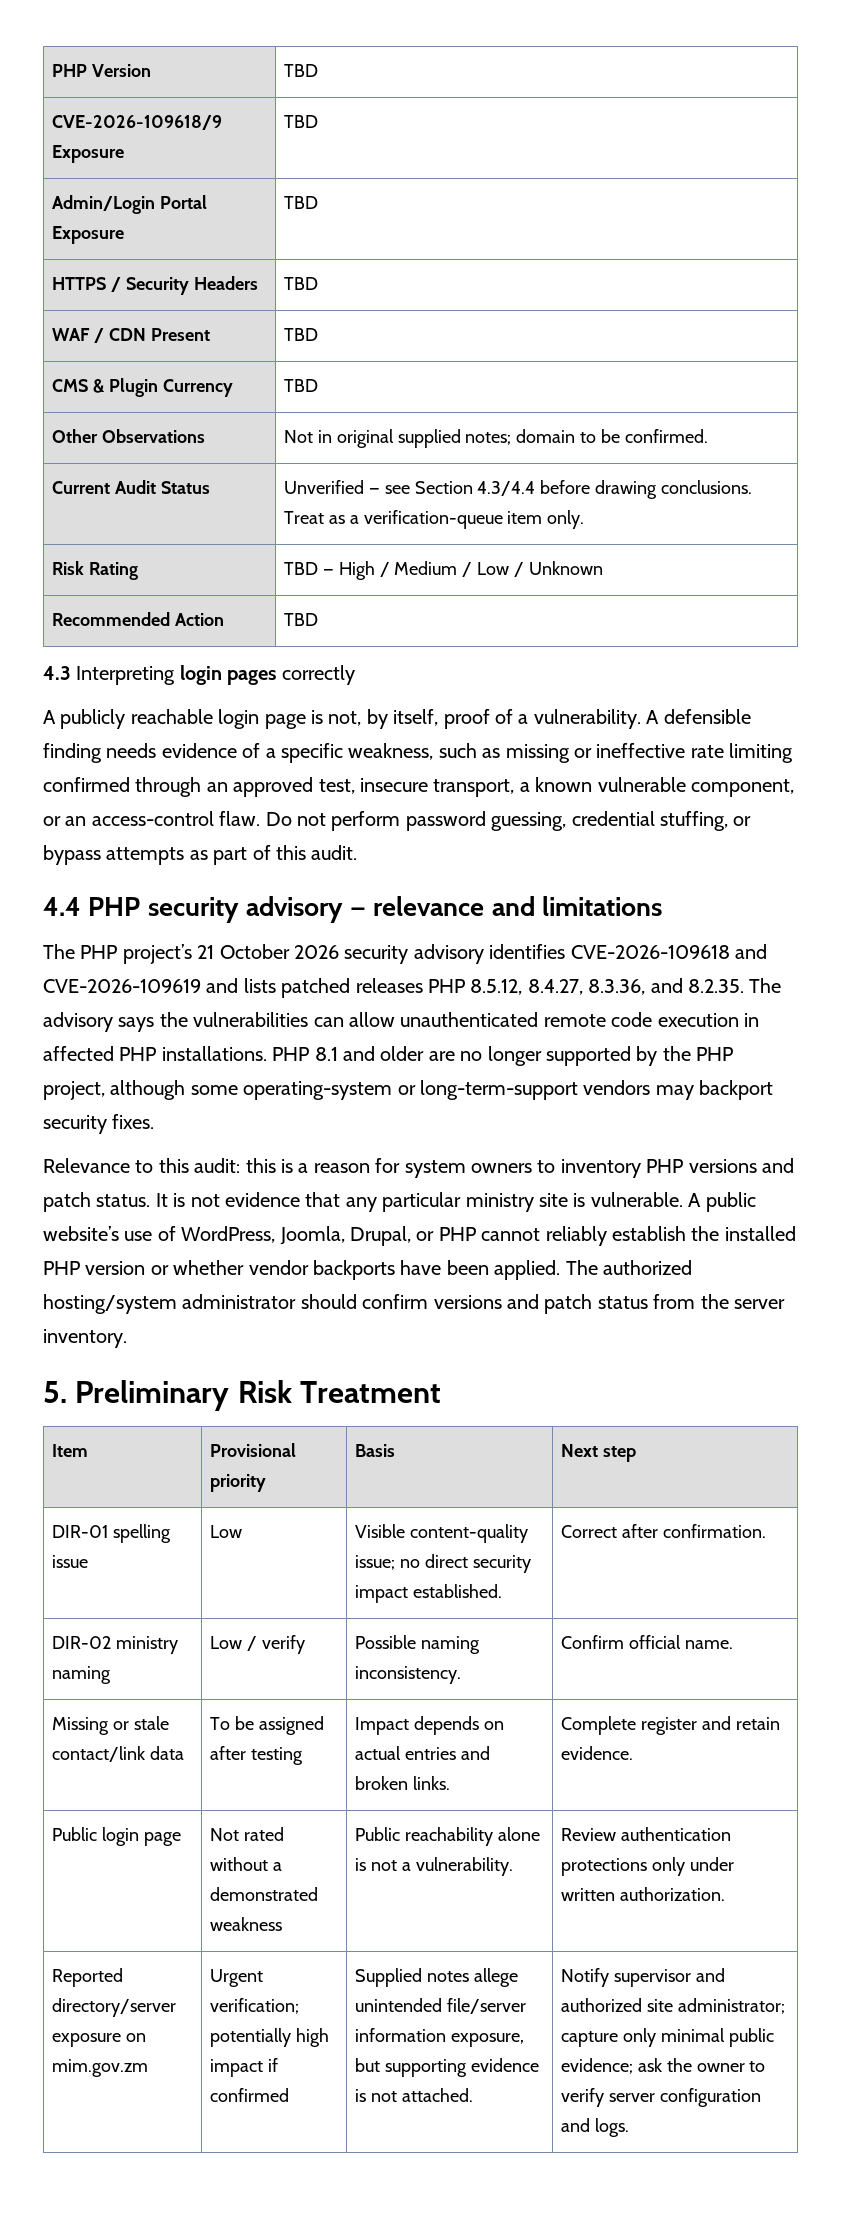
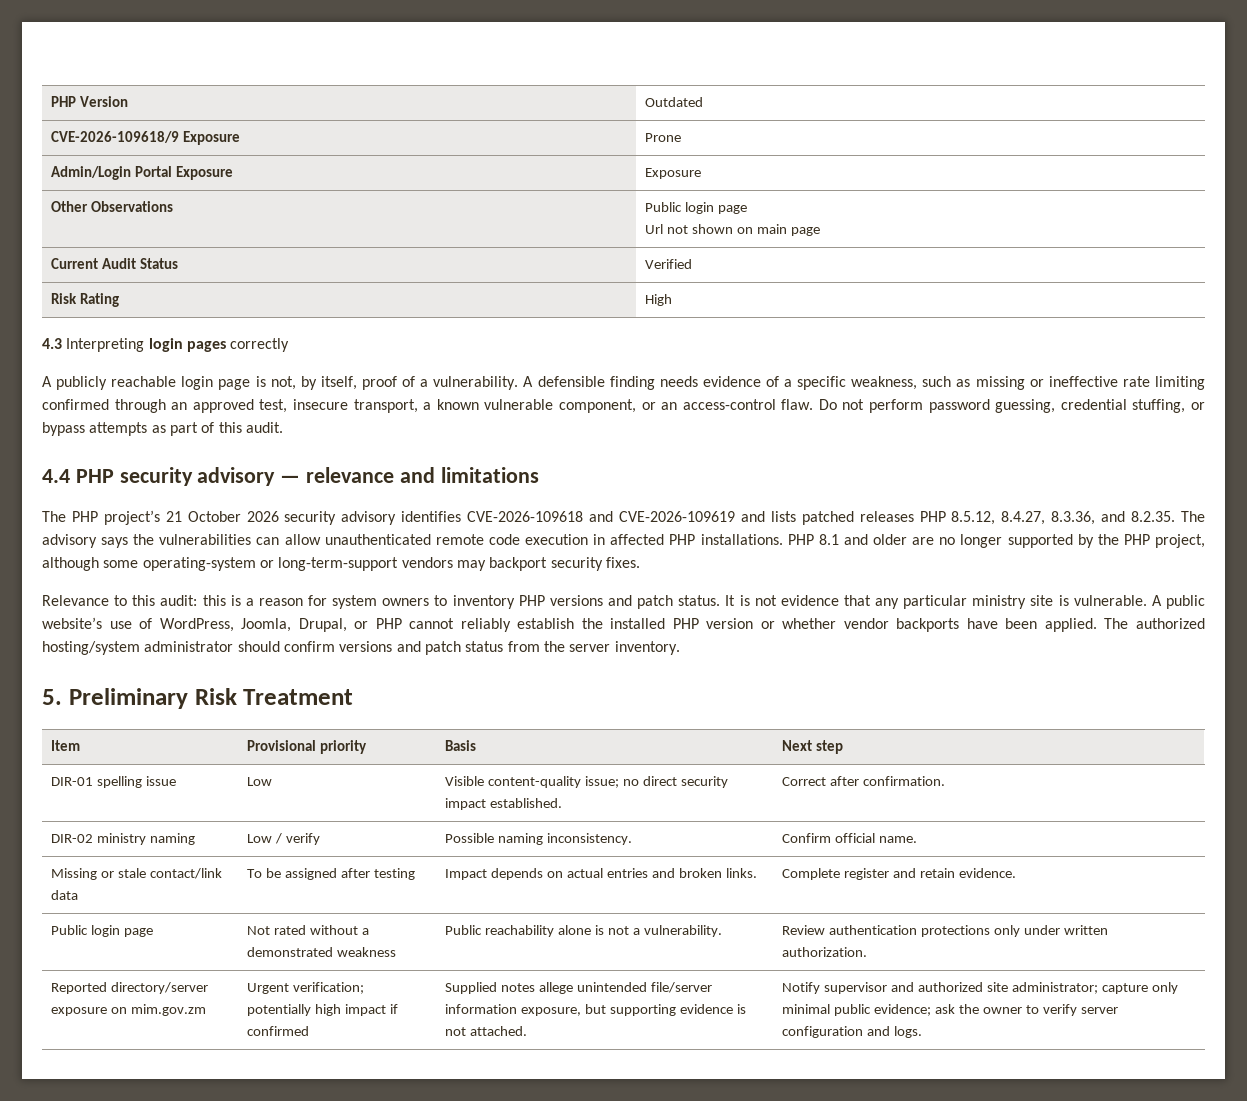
[284,64,319,77] TBD -> [645,97,704,107] Outdated
[284,115,319,128] TBD -> [645,133,682,142] Prone
[284,196,319,209] [52,276,258,295] [284,277,319,290] [52,328,210,343] [284,328,319,341] [52,378,233,397] [284,379,319,392] [52,429,205,443] [284,429,708,448] [52,480,210,494] [284,480,753,499] [284,510,585,529] TBD // HTTPS / Security Headers | TBD // WAF / CDN Present | TBD // CMS & Plugin Currency | TBD // Other Observations | Not in original supplied notes; domain to be confirmed. // Current Audit Status | Unverified — see Section 4.3/4.4 before drawing conclusions. Treat as a verification-queue item only. -> [645,168,702,179] [51,201,174,212] [645,202,748,214] [645,224,820,236] [51,258,179,269] [645,259,693,269] Exposure // Other Observations | Public login page // Url not shown on main page // Current Audit Status | Verified
[284,562,334,575] TBD — -> (120, 300) none
[379,561,603,577] [52,612,224,626] [284,613,319,626] / Medium / Low / Unknown // Recommended Action | TBD -> (673, 300) none

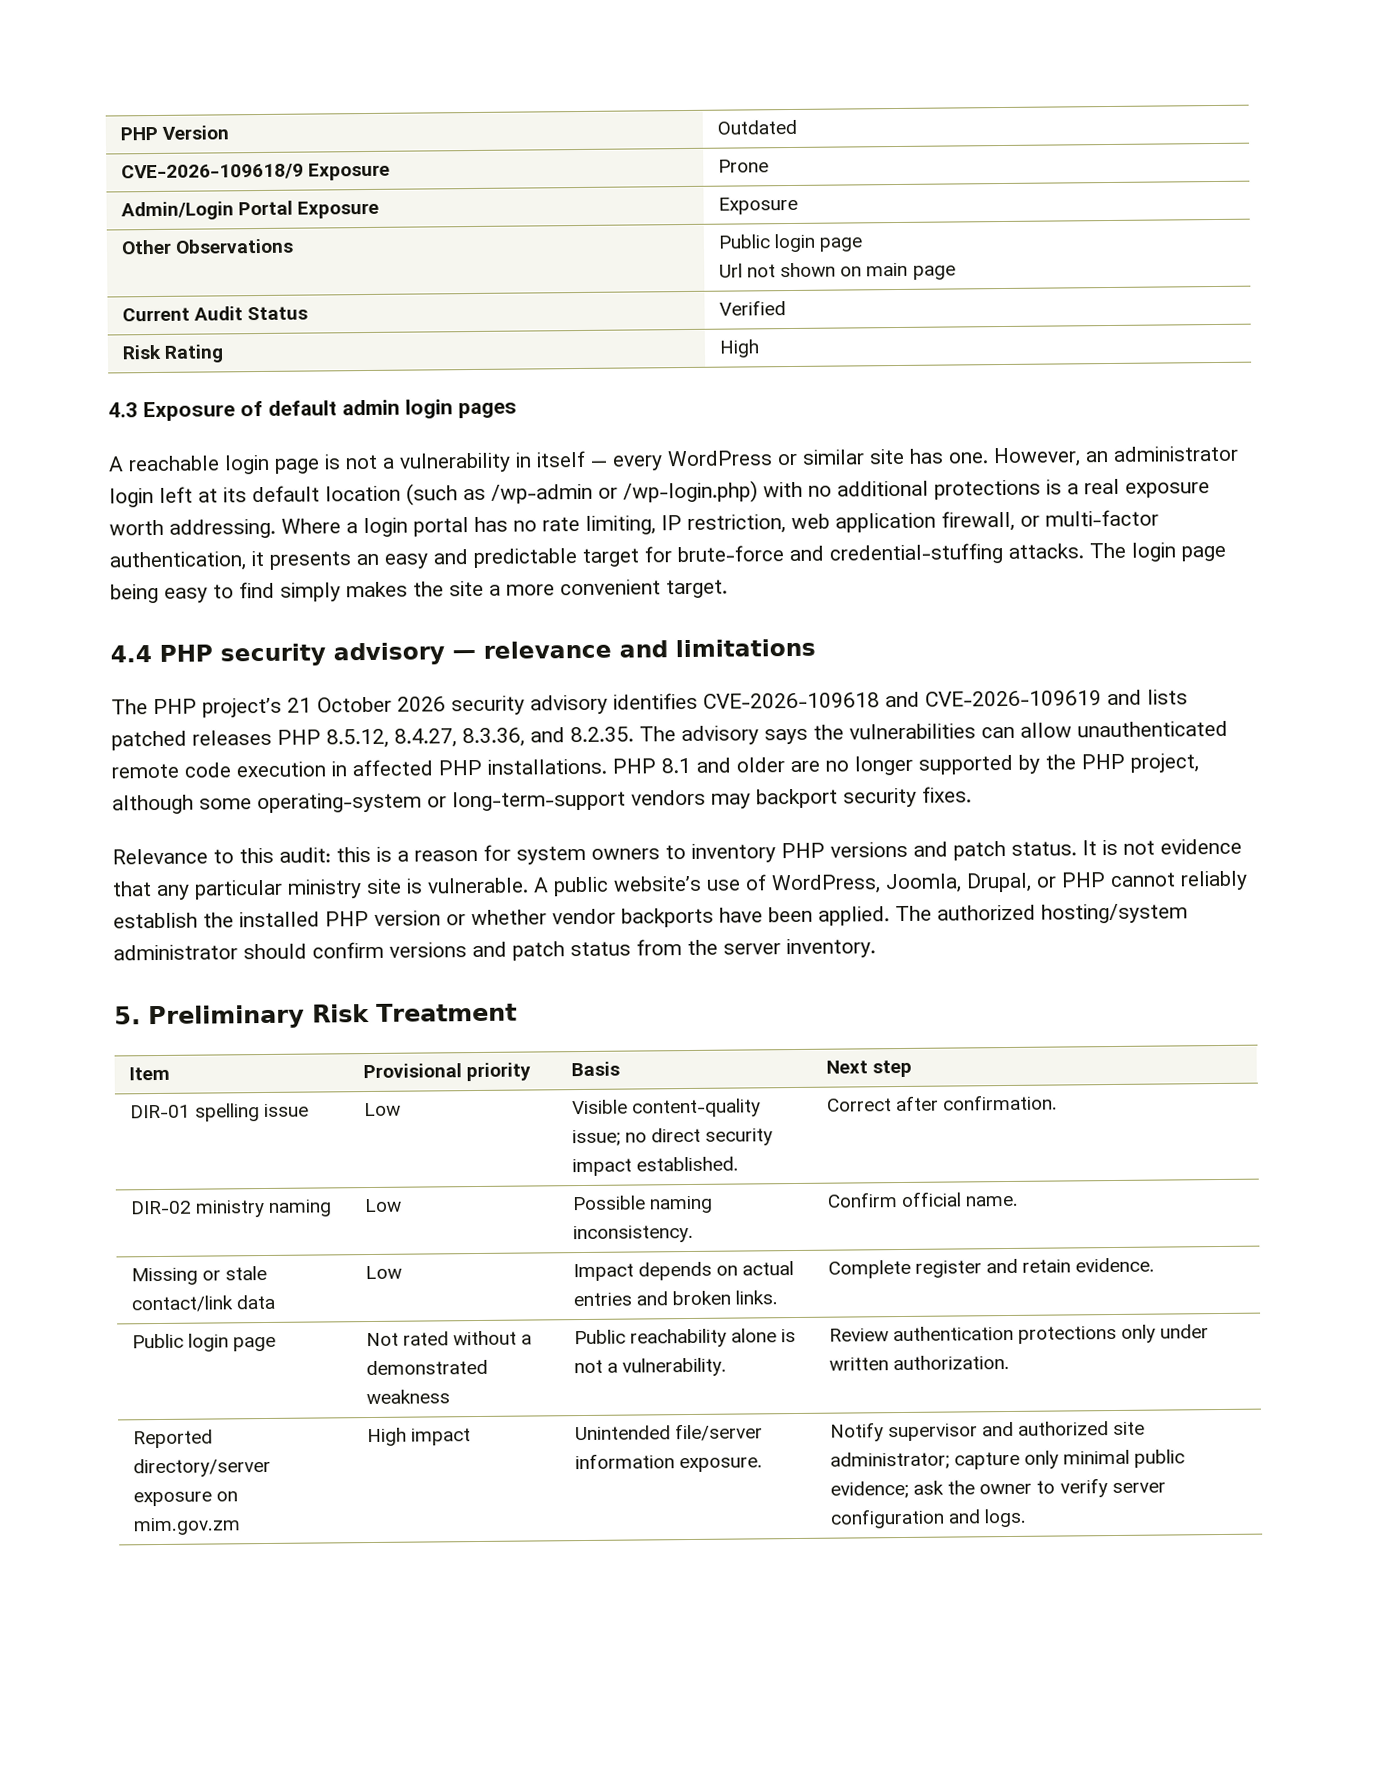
[66,338,145,352] Interpreting -> [143,399,400,422] Exposure of default admin
[230,338,290,352] [42,376,108,390] correctly // A publicly -> [108,456,124,472] // A
[270,376,1206,390] [42,399,1205,413] [42,422,283,436] not, by itself, proof of a vulnerability. A defensible finding needs evidence of a specific weakness, such as missing or ineffective rate limiting confirmed through an approved test, insecure transport, a known vulnerable component, or an access-control flaw. Do not perform password guessing, credential stuffing, or bypass attempts as part of this audit. -> [345,445,1239,473] [109,478,1210,508] [109,509,1159,539] [109,542,1226,572] [110,579,728,604] not a vulnerability in itself — every WordPress or similar site has one. However, an administrator login left at its default location (such as /wp-admin or /wp-login.php) with no additional protections is a real exposure worth addressing. Where a login portal has no rate limiting, IP restriction, web application firewall, or multi-factor authentication, it presents an easy and predictable target for brute-force and credential-stuffing attacks. The login page being easy to find simply makes the site a more convenient target.
[275,833,321,845] / verify -> (402, 1205) none
[247,868,415,880] To be assigned after testing -> [364,1265,402,1280] Low
[247,982,365,994] [247,1004,399,1016] [247,1026,310,1036] [445,982,712,994] [445,1004,746,1016] [445,1026,528,1036] Urgent verification; potentially high impact if confirmed | Supplied notes allege unintended file/server information exposure, but supporting evidence is not attached. -> [366,1427,471,1447] [574,1423,763,1442] [574,1453,763,1473] High impact | Unintended file/server information exposure.

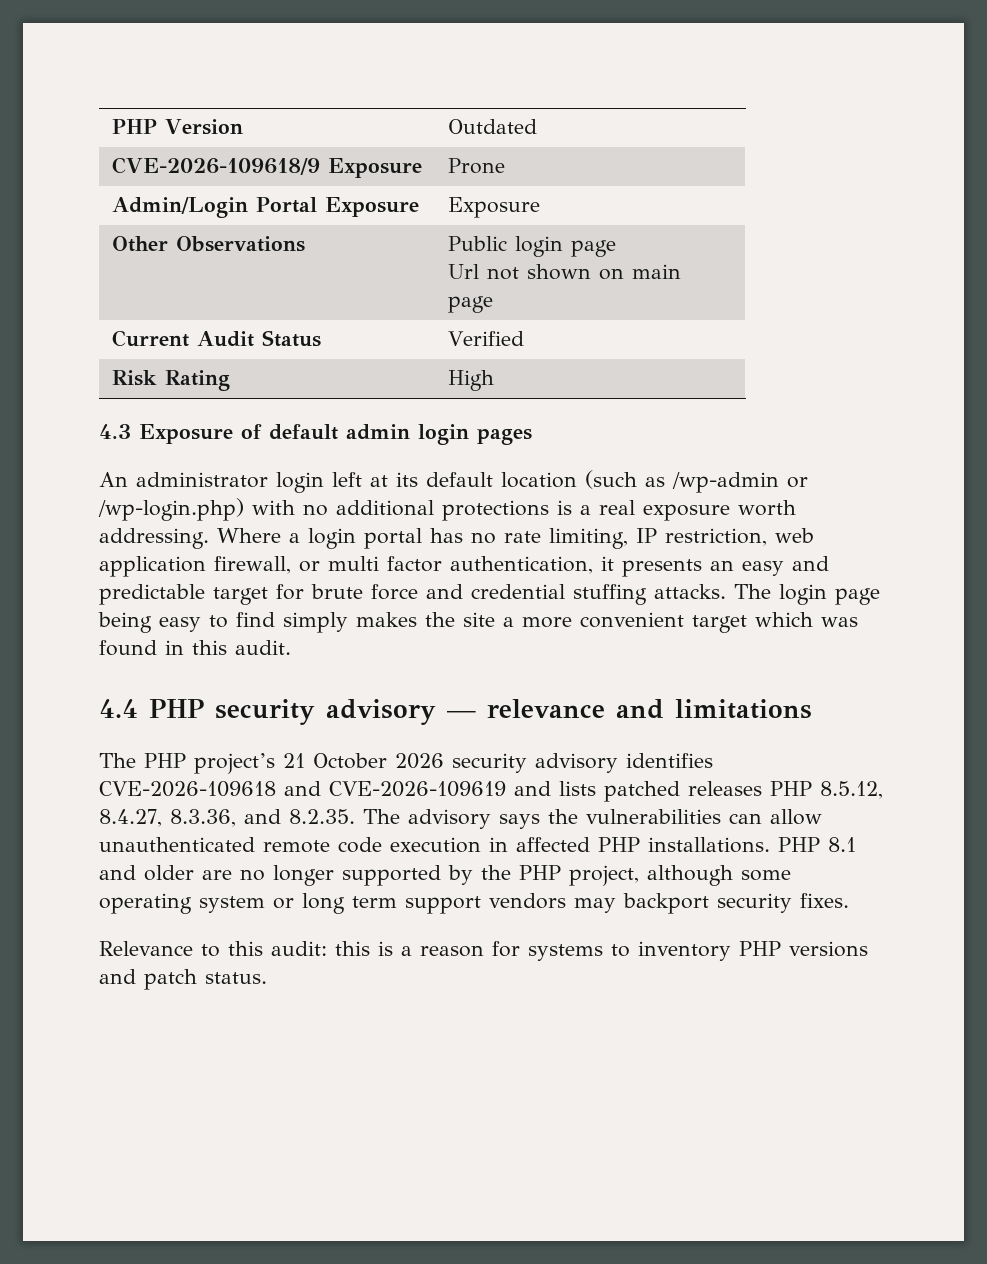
[108,447,1109,475] A reachable login page is not a vulnerability in itself — every WordPress or similar site has one. However, an -> [99,472,128,487] An
[1045,509,1159,527] multi-factor -> [328,556,442,572] multi factor
[677,543,1003,565] brute-force and credential-stuffing -> [311,584,647,605] brute force and credential stuffing
[666,579,728,599] target. -> [692,612,858,633] [99,640,291,656] target which was found in this audit.
[257,790,626,814] operating-system or long-term-support -> [99,893,481,914] operating system or long term support
[516,845,660,865] system owners -> [528,944,603,961] systems
[1082,838,1242,856] [112,870,1248,901] [113,903,1188,929] [113,938,876,961] [114,1002,517,1030] [128,1066,170,1081] [362,1062,531,1082] [570,1061,620,1077] [825,1059,912,1078] [129,1103,310,1122] [363,1102,401,1117] [571,1098,761,1118] [571,1127,774,1147] [571,1156,739,1177] [826,1094,1059,1112] [129,1199,333,1218] [363,1198,402,1213] [571,1195,713,1214] [572,1224,694,1244] [826,1191,1020,1208] [130,1265,268,1286] [130,1294,275,1313] [364,1265,402,1280] [572,1261,795,1282] [572,1290,779,1307] [827,1257,1156,1279] [131,1333,277,1352] [365,1330,533,1347] [365,1359,488,1376] [365,1389,450,1405] [573,1328,797,1348] [573,1357,728,1377] [828,1324,1210,1344] [828,1354,1010,1371] [132,1429,213,1449] [132,1457,271,1478] [132,1491,238,1507] [132,1517,241,1536] [366,1427,471,1447] [574,1423,763,1442] [574,1453,763,1473] [829,1421,1146,1442] [829,1449,1186,1470] [829,1478,1166,1499] [829,1508,1028,1529] It is not evidence that any particular ministry site is vulnerable. A public website’s use of WordPress, Joomla, Drupal, or PHP cannot reliably establish the installed PHP version or whether vendor backports have been applied. The authorized hosting/system administrator should confirm versions and patch status from the server inventory. // 5. Preliminary Risk Treatment // Item | Provisional priority | Basis | Next step // DIR-01 spelling issue | Low | Visible content-quality issue; no direct security impact established. | Correct after confirmation. // DIR-02 ministry naming | Low | Possible naming inconsistency. | Confirm official name. // Missing or stale contact/link data | Low | Impact depends on actual entries and broken links. | Complete register and retain evidence. // Public login page | Not rated without a demonstrated weakness | Public reachability alone is not a vulnerability. | Review authentication protections only under written authorization. // Reported directory/server exposure on mim.gov.zm | High impact | Unintended file/server information exposure. | Notify supervisor and authorized site administrator; capture only minimal public evidence; ask the owner to verify server configuration and logs. -> (267, 978) none

